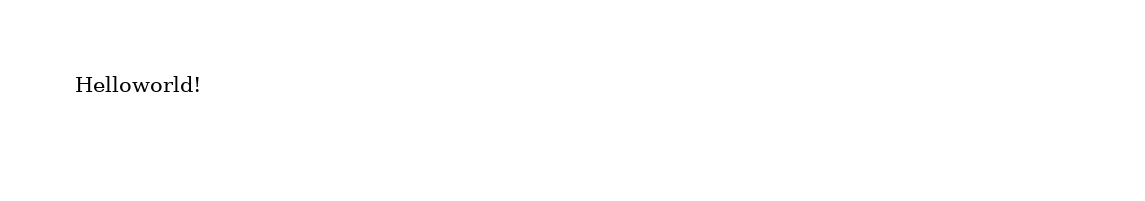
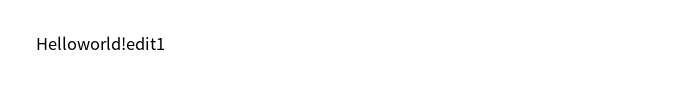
[75,76,201,92] Helloworld! -> [36,36,165,50] Helloworld!edit1

